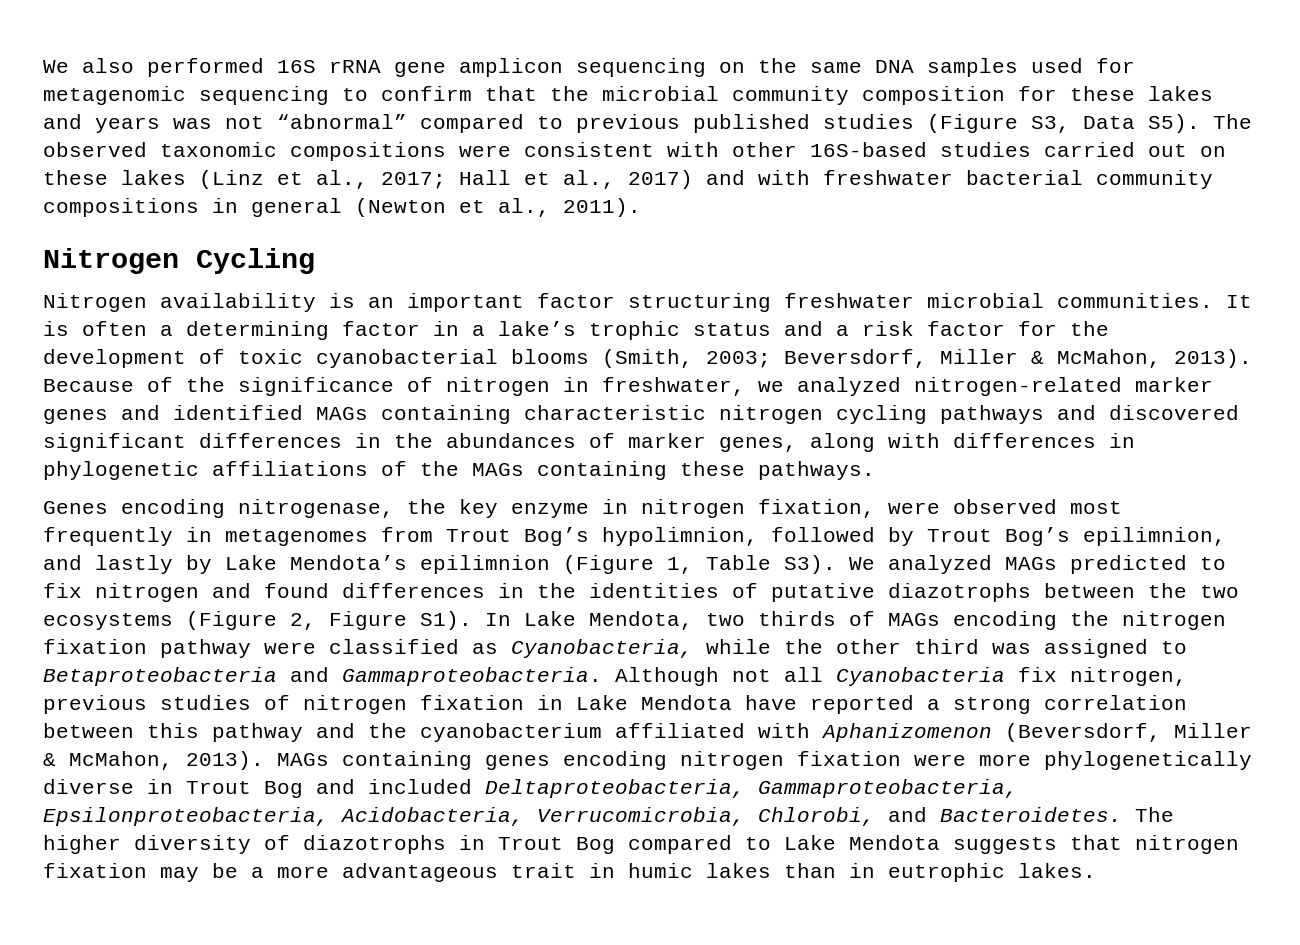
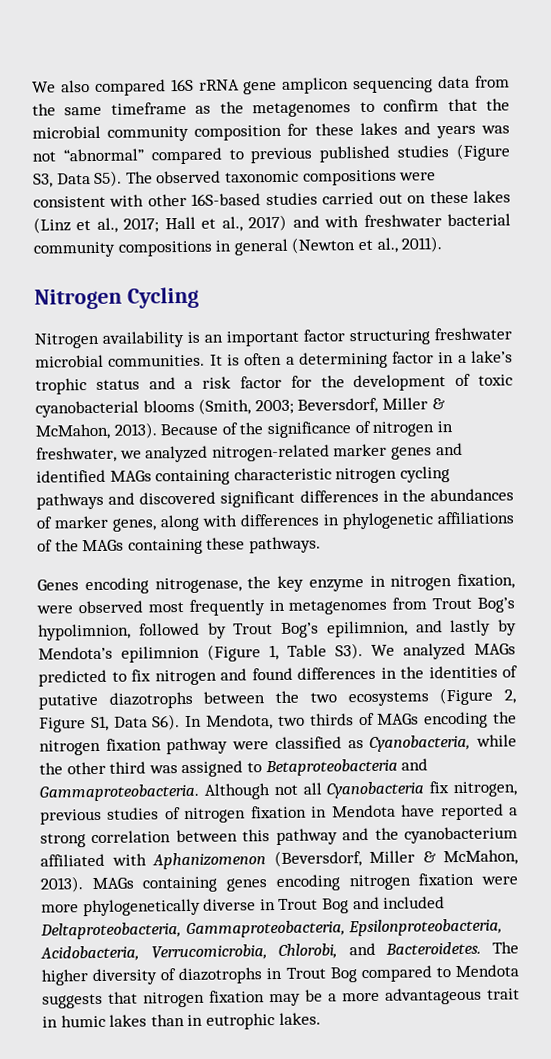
[147,58,264,77] performed -> [94,79,166,96] compared
[719,58,1135,77] [43,86,329,105] on the same DNA samples used for metagenomic sequencing -> [438,75,511,89] [32,101,352,118] data from the same timeframe as the metagenomes
[225,555,277,570] Lake -> (517, 627) none
[420,611,576,630] S1). In Lake -> [90,714,203,732] S1, Data S6). In
[576,695,628,710] Lake -> (328, 812) none
[784,835,836,850] Lake -> (451, 972) none

